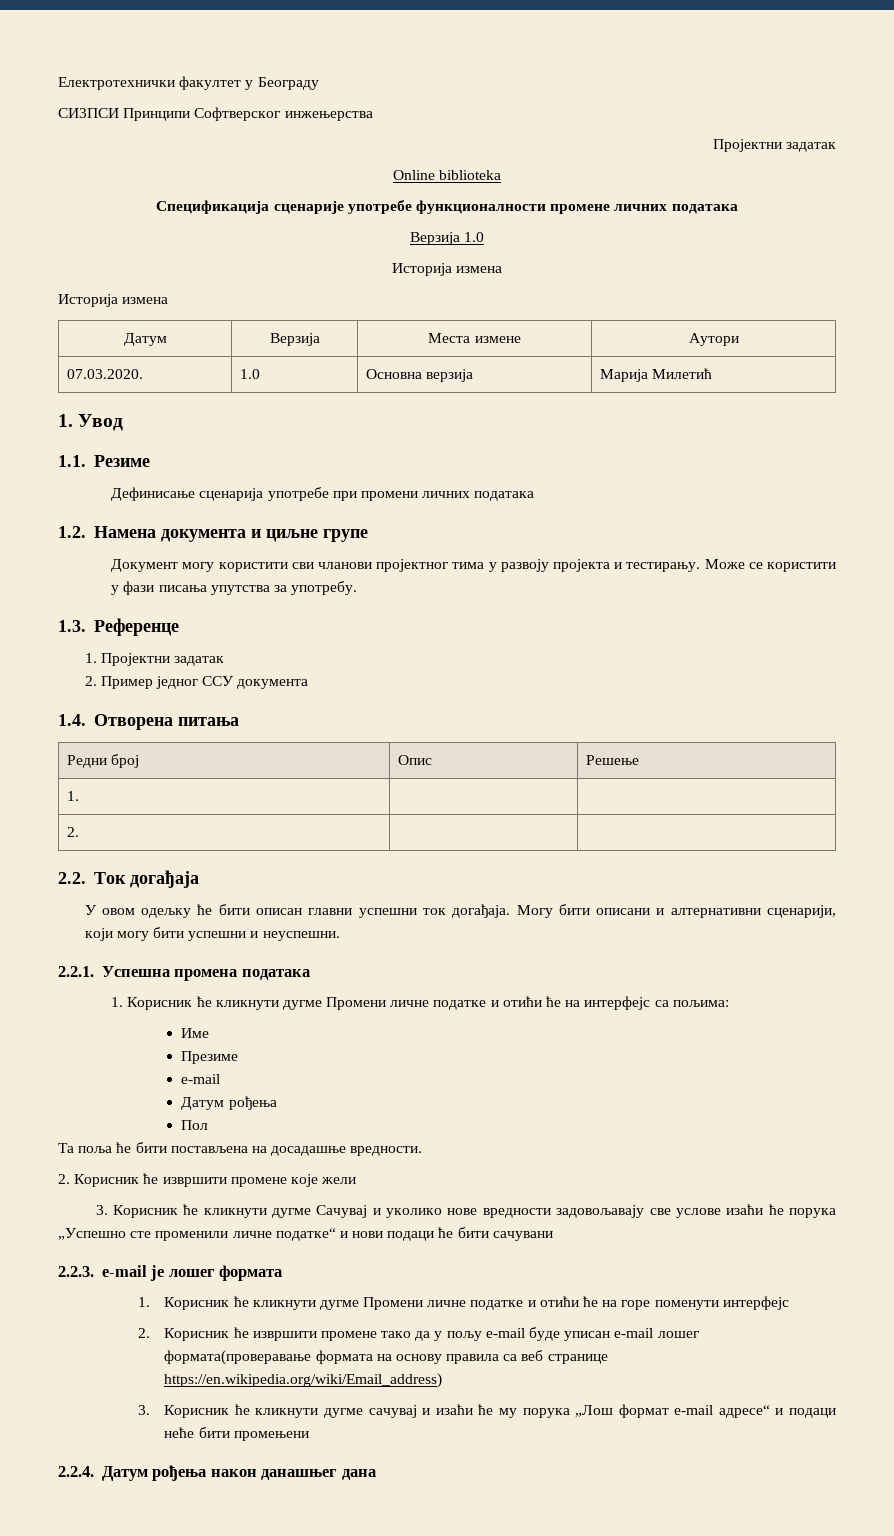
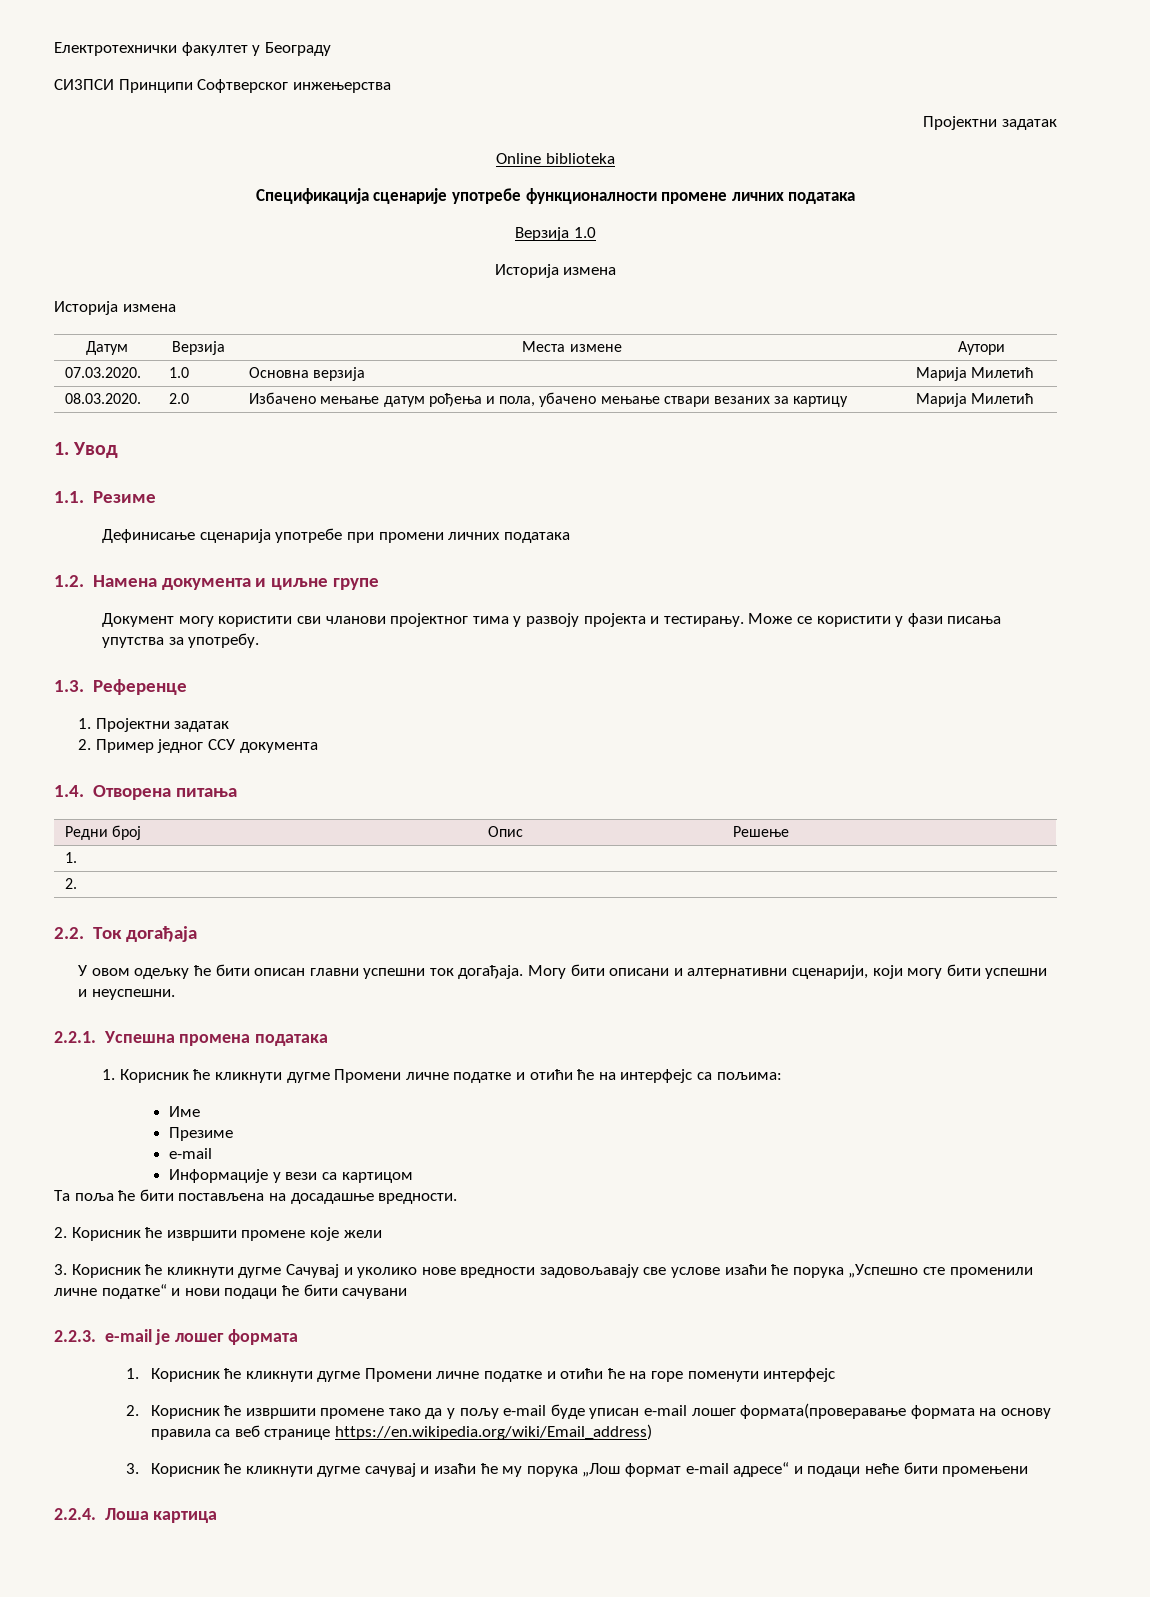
(712, 373) none -> [65,393,142,404] [169,393,190,404] [249,392,849,407] [916,393,1035,407] // 08.03.2020. | 2.0 | Избачено мењање датум рођења и пола, убачено мењање ствари везаних за картицу | Марија Милетић
[181,1096,277,1110] [181,1120,209,1130] Датум рођења // Пол -> [169,1169,413,1183] Информације у вези са картицом
[101,1465,376,1481] Датум рођења након данашњег дана -> [104,1508,218,1523] Лоша картица

